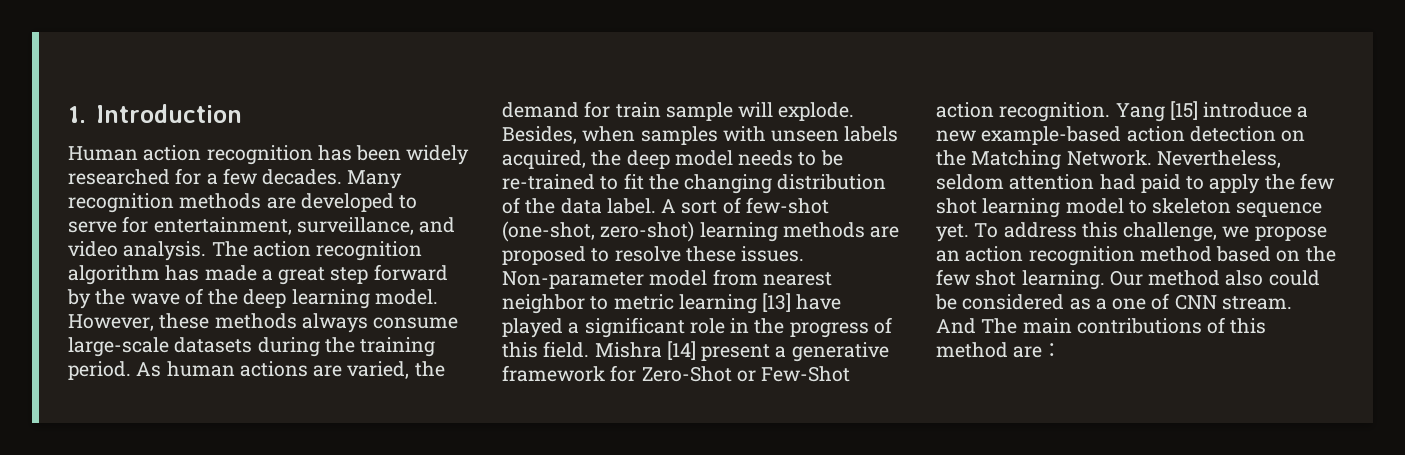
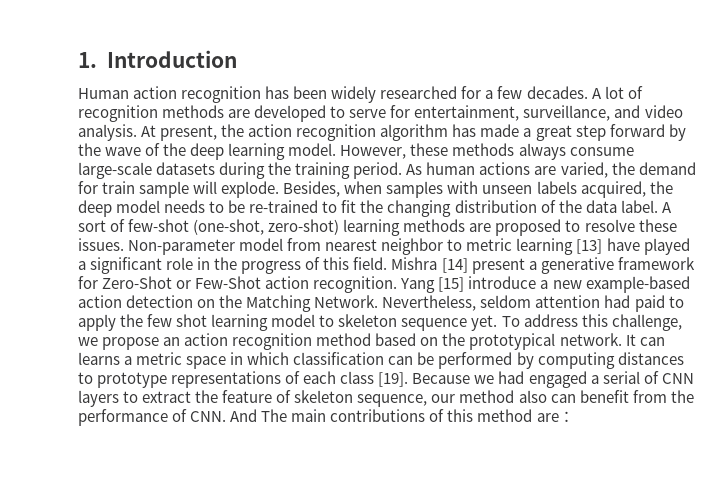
[347,170,403,189] Many -> [591,86,643,99] A lot of
[211,241,248,257] The -> [141,124,245,141] At present, the
[936,269,1320,290] [935,293,1292,310] few shot learning. Our method also could be considered as a one of CNN stream. -> [469,333,665,350] [78,352,684,369] [78,371,694,388] [78,390,694,407] [78,409,227,426] prototypical network. It can learns a metric space in which classification can be performed by computing distances to prototype representations of each class [19]. Because we had engaged a serial of CNN layers to extract the feature of skeleton sequence, our method also can benefit from the performance of CNN.

